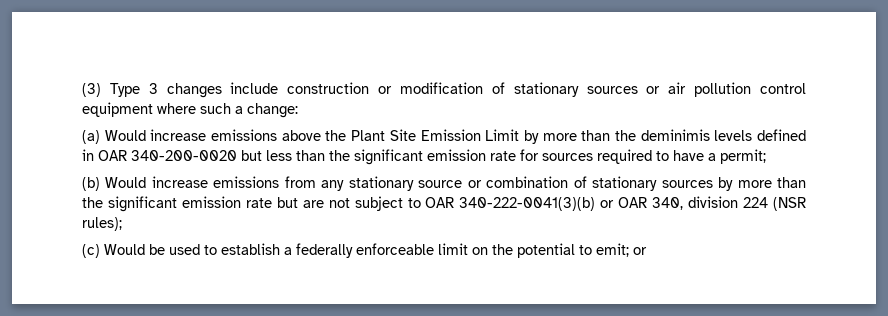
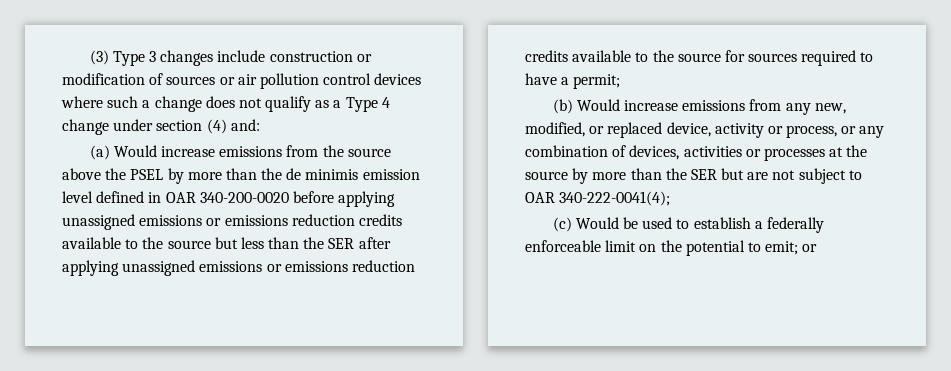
[513,82,579,97] stationary -> (164, 79) none
[82,102,153,117] equipment -> [374,73,422,85] devices
[247,103,298,118] [82,129,806,144] [82,149,516,165] change: // (a) Would increase emissions above the Plant Site Emission Limit by more than the deminimis levels defined in OAR 340-200-0020 but less than the significant emission rate -> [154,96,390,112] [62,119,260,135] [89,145,391,160] [62,168,420,184] [62,191,396,207] [62,214,402,230] [62,237,391,249] [62,260,415,276] [525,50,721,62] change does not qualify as a Type 4 change under section (4) and: // (a) Would increase emissions from the source above the PSEL by more than the de minimis emission level defined in OAR 340-200-0020 before applying unassigned emissions or emissions reduction credits available to the source but less than the SER after applying unassigned emissions or emissions reduction credits available to the source
[348,176,806,191] [82,196,272,212] stationary source or combination of stationary sources by more than the significant emission rate -> [814,103,846,114] [525,122,885,138] [525,145,868,161] [525,168,717,184] new, modified, or replaced device, activity or process, or any combination of devices, activities or processes at the source by more than the SER
[459,196,806,211] [82,217,122,231] 340-222-0041(3)(b) or OAR 340, division 224 (NSR rules); -> [559,191,671,206] 340-222-0041(4);

